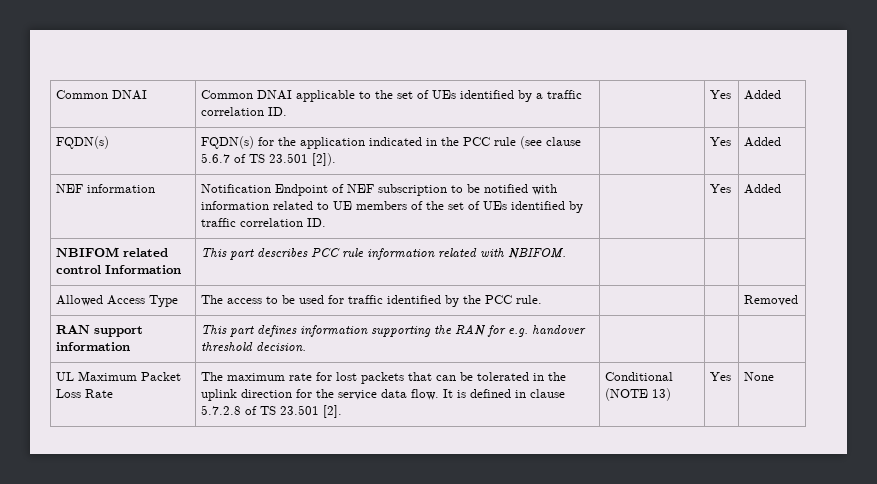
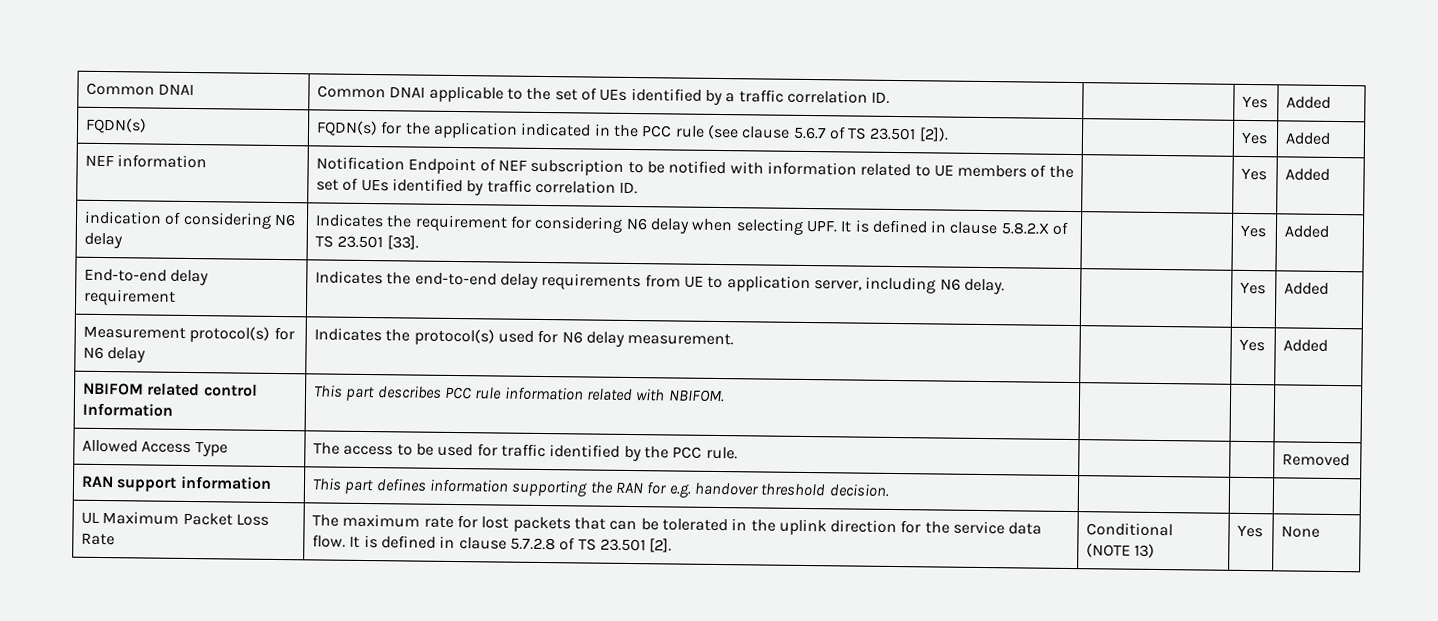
(781, 189) none -> [84,210,296,229] [84,232,124,249] [315,213,1070,235] [315,235,419,250] [1240,224,1268,238] [1284,225,1330,238] [84,268,210,286] [84,288,177,306] [315,270,1005,295] [1240,281,1267,295] [1284,282,1330,295] [83,325,295,343] [83,346,147,363] [314,327,735,347] [1239,338,1266,352] [1283,339,1329,352] // indication of considering N6 delay | Indicates the requirement for considering N6 delay when selecting UPF. It is defined in clause 5.8.2.X of TS 23.501 [33]. | | Yes | Added // End-to-end delay requirement | Indicates the end-to-end delay requirements from UE to application server, including N6 delay. | | Yes | Added // Measurement protocol(s) for N6 delay | Indicates the protocol(s) used for N6 delay measurement. | | Yes | Added

